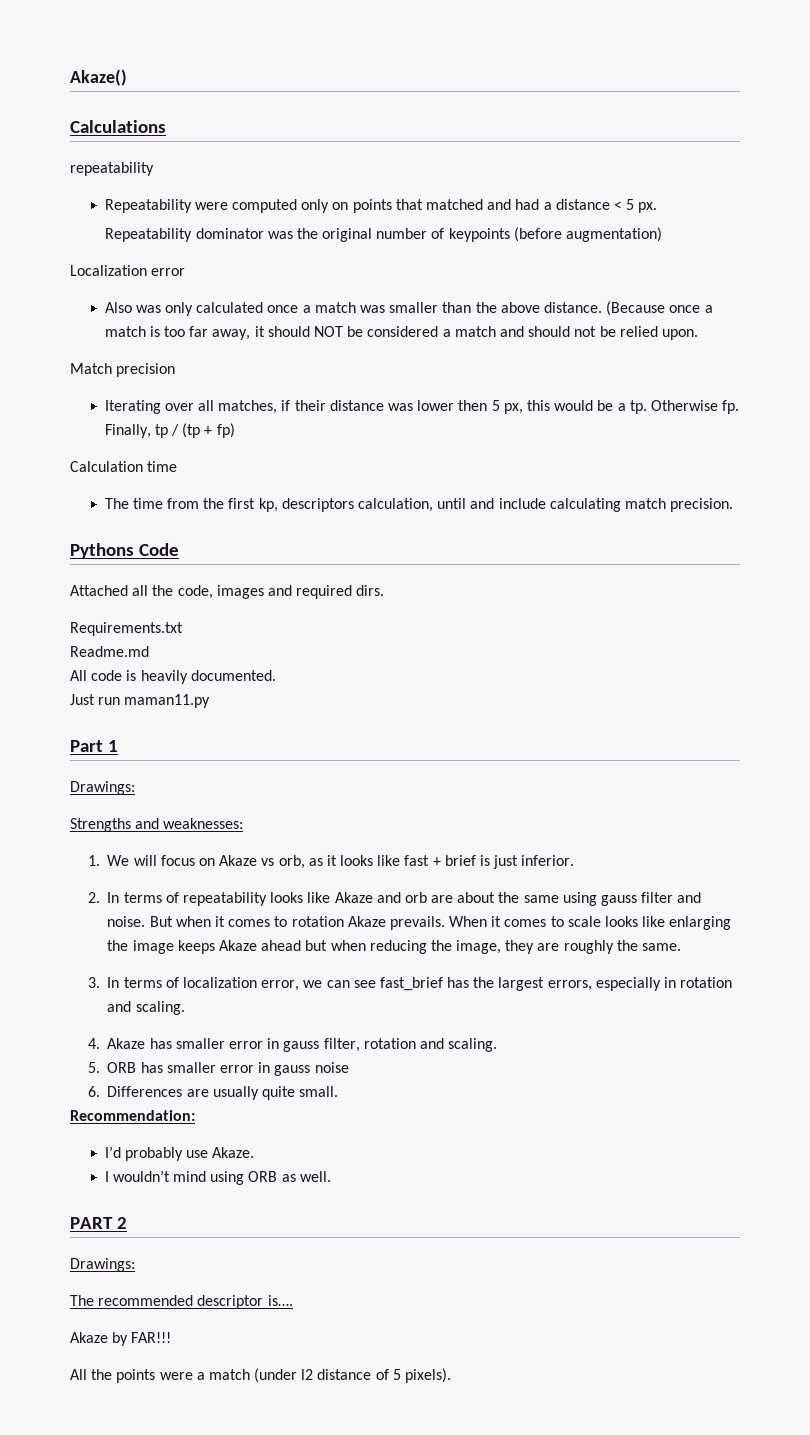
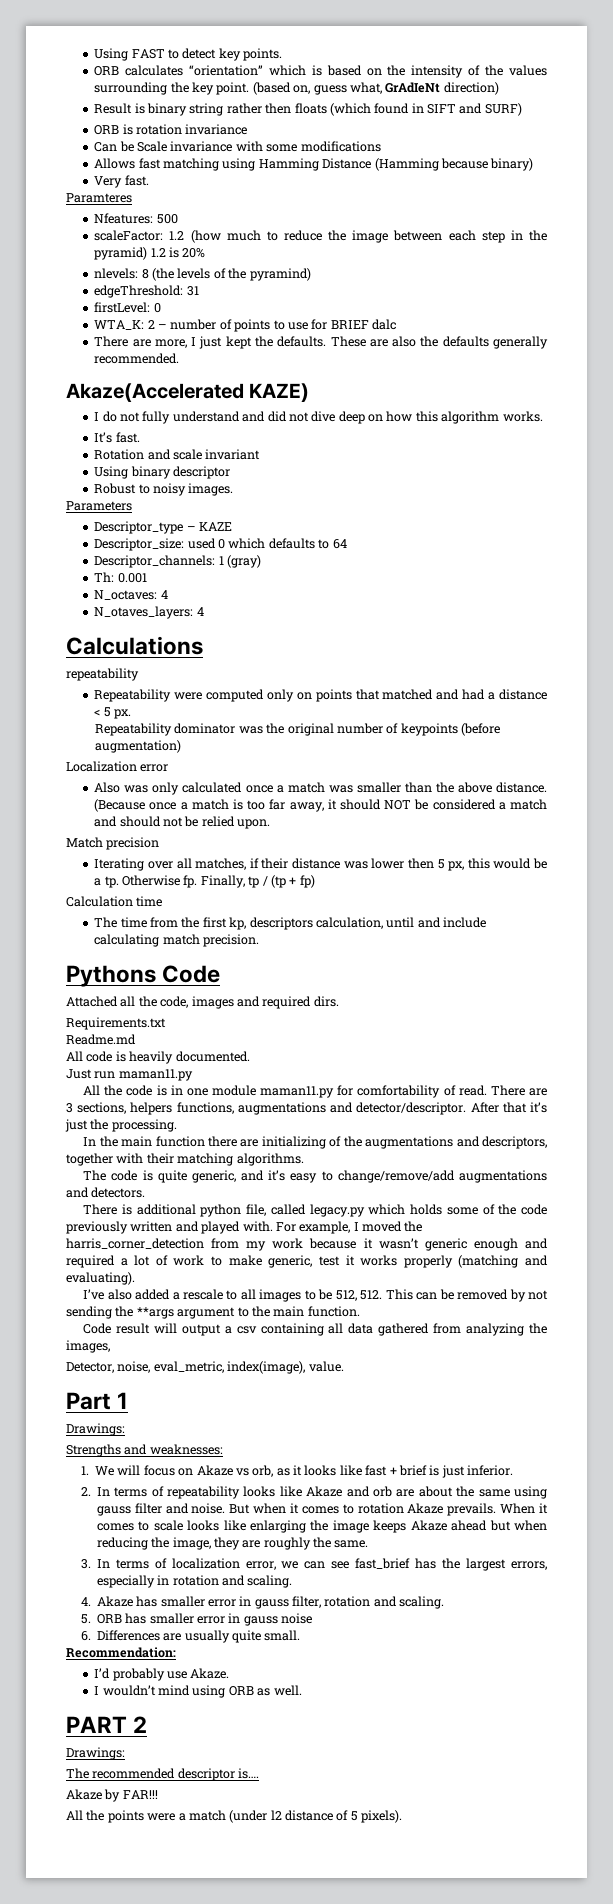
[70,69,127,86] Akaze() -> [94,48,283,61] [94,65,547,78] [94,82,499,95] [94,103,522,116] [94,124,248,135] [94,141,381,152] [94,158,534,171] [94,175,149,188] [66,193,132,203] [94,213,178,224] [94,230,547,243] [94,247,206,260] [94,268,311,281] [94,285,199,298] [94,302,161,313] [94,319,397,332] [94,336,548,349] [94,353,180,364] [66,383,310,402] [94,411,543,424] [94,432,140,443] [94,449,261,460] [94,466,231,479] [94,483,234,496] [66,501,132,511] [94,521,233,534] [94,538,347,551] [94,555,262,568] [94,572,147,583] [94,590,168,600] [94,606,204,619] Using FAST to detect key points. // ORB calculates “orientation” which is based on the intensity of the values surrounding the key point. (based on, guess what, GrAdIeNt direction) // Result is binary string rather then floats (which found in SIFT and SURF) // ORB is rotation invariance // Can be Scale invariance with some modifications // Allows fast matching using Hamming Distance (Hamming because binary) // Very fast. // Paramteres // Nfeatures: 500 // scaleFactor: 1.2 (how much to reduce the image between each step in the pyramid) 1.2 is 20% // nlevels: 8 (the levels of the pyramind) // edgeThreshold: 31 // firstLevel: 0 // WTA_K: 2 – number of points to use for BRIEF dalc // There are more, I just kept the defaults. These are also the defaults generally recommended. // Akaze(Accelerated KAZE) // I do not fully understand and did not dive deep on how this algorithm works. // It’s fast. // Rotation and scale invariant // Using binary descriptor // Robust to noisy images. // Parameters // Descriptor_type – KAZE // Descriptor_size: used 0 which defaults to 64 // Descriptor_channels: 1 (gray) // Th: 0.001 // N_octaves: 4 // N_otaves_layers: 4
(211, 701) none -> [83,1085,547,1098] [66,1102,547,1115] [65,1119,177,1132] [83,1136,547,1149] [66,1153,304,1166] [83,1170,547,1183] [66,1187,146,1198] [83,1204,548,1217] [66,1221,423,1234] [66,1238,548,1251] [66,1255,549,1268] [66,1272,135,1285] [83,1289,548,1302] [66,1306,360,1319] [83,1323,547,1336] [66,1340,110,1353] [66,1361,344,1374] // All the code is in one module maman11.py for comfortability of read. There are 3 sections, helpers functions, augmentations and detector/descriptor. After that it’s just the processing. // In the main function there are initializing of the augmentations and descriptors, together with their matching algorithms. // The code is quite generic, and it’s easy to change/remove/add augmentations and detectors. // There is additional python file, called legacy.py which holds some of the code previously written and played with. For example, I moved the harris_corner_detection from my work because it wasn’t generic enough and required a lot of work to make generic, test it works properly (matching and evaluating). // I’ve also added a rescale to all images to be 512, 512. This can be removed by not sending the **args argument to the main function. // Code result will output a csv containing all data gathered from analyzing the images, // Detector, noise, eval_metric, index(image), value.

